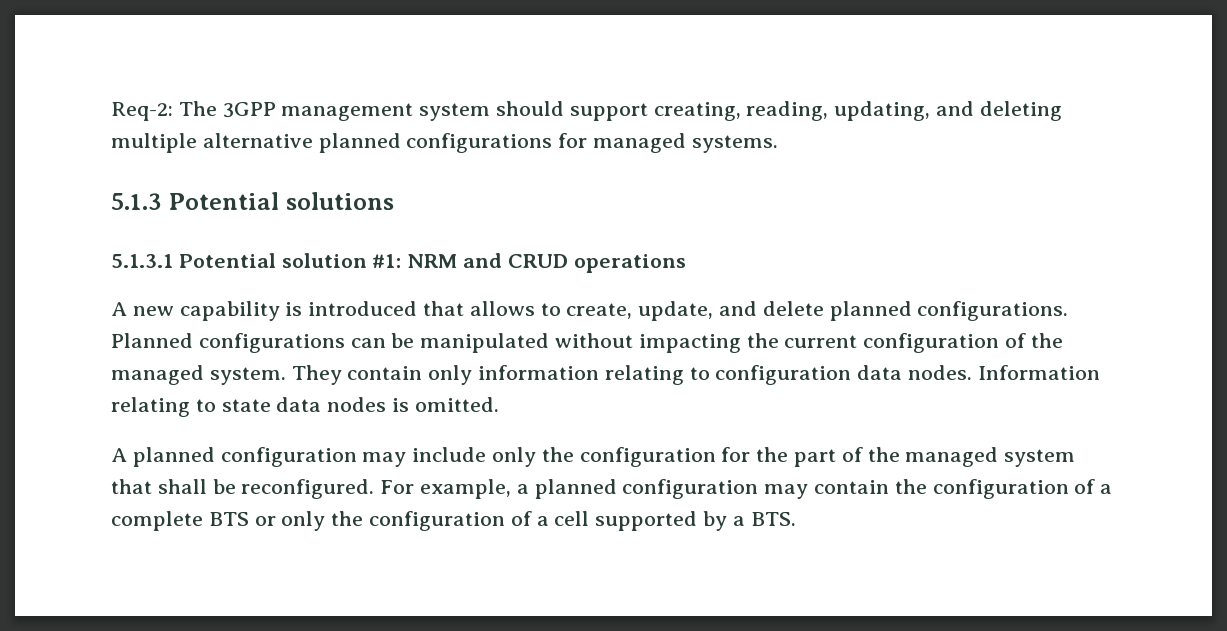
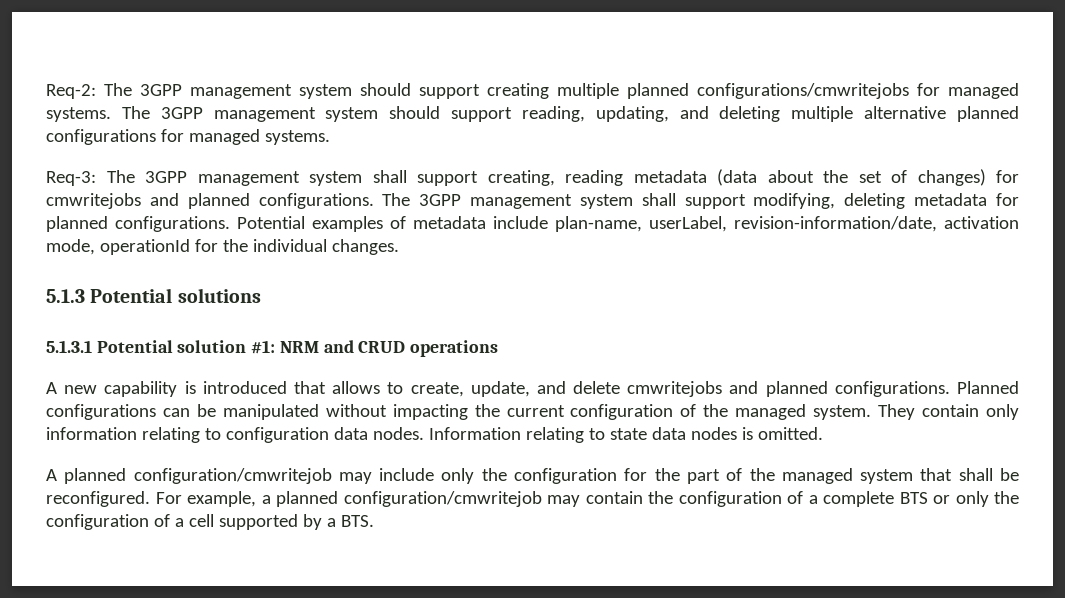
[653,102,741,121] creating, -> [487,83,1019,99] [46,106,513,122] creating multiple planned configurations/cmwritejobs for managed systems. The 3GPP management system should support
(778, 144) none -> [46,169,1019,186] [46,193,1019,209] [46,216,1019,232] [46,239,399,255] // Req-3: The 3GPP management system shall support creating, reading metadata (data about the set of changes) for cmwritejobs and planned configurations. The 3GPP management system shall support modifying, deleting metadata for planned configurations. Potential examples of metadata include plan-name, userLabel, revision-information/date, activation mode, operationId for the individual changes.
(824, 308) none -> [627,381,759,397] cmwritejobs and
[220,447,357,467] configuration -> [133,468,332,484] configuration/cmwritejob
[622,479,759,499] configuration -> [343,491,542,507] configuration/cmwritejob

